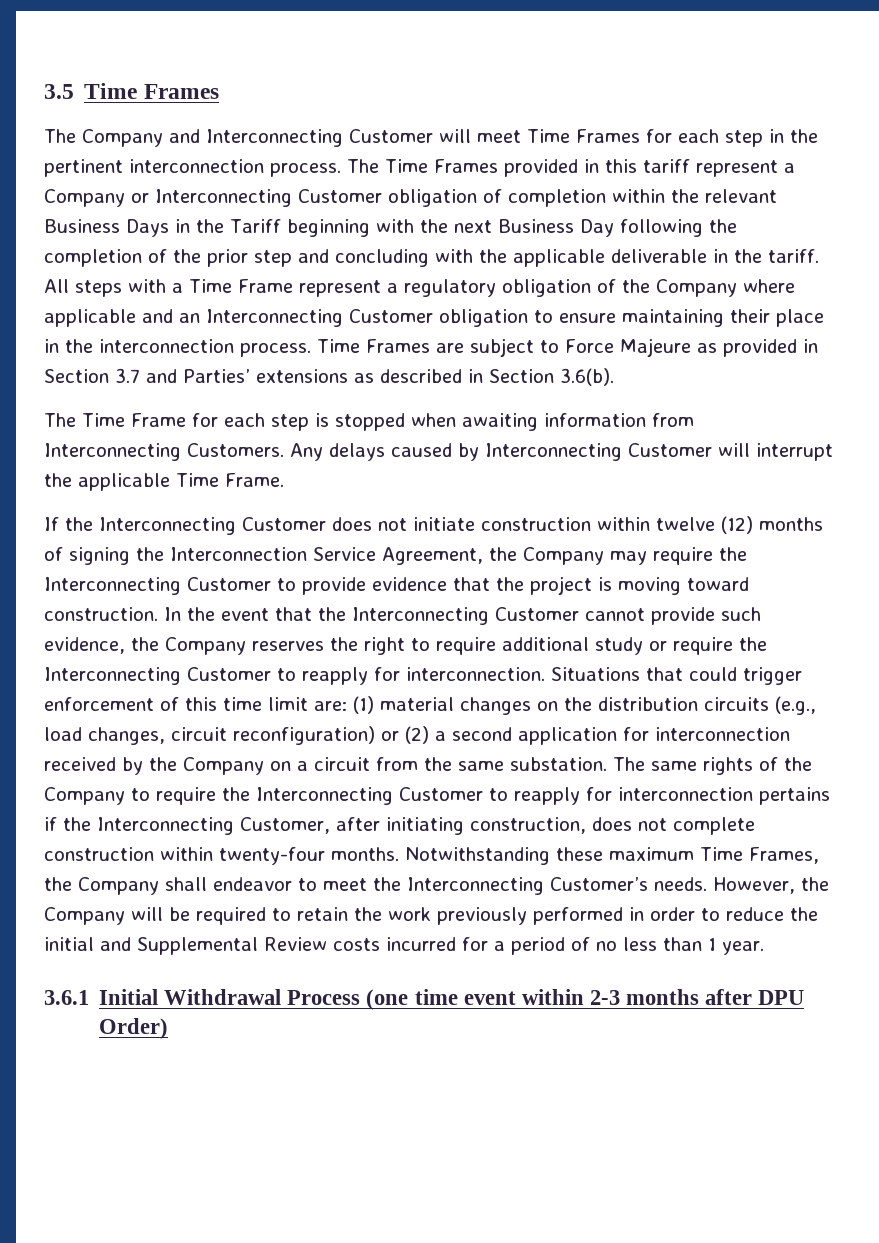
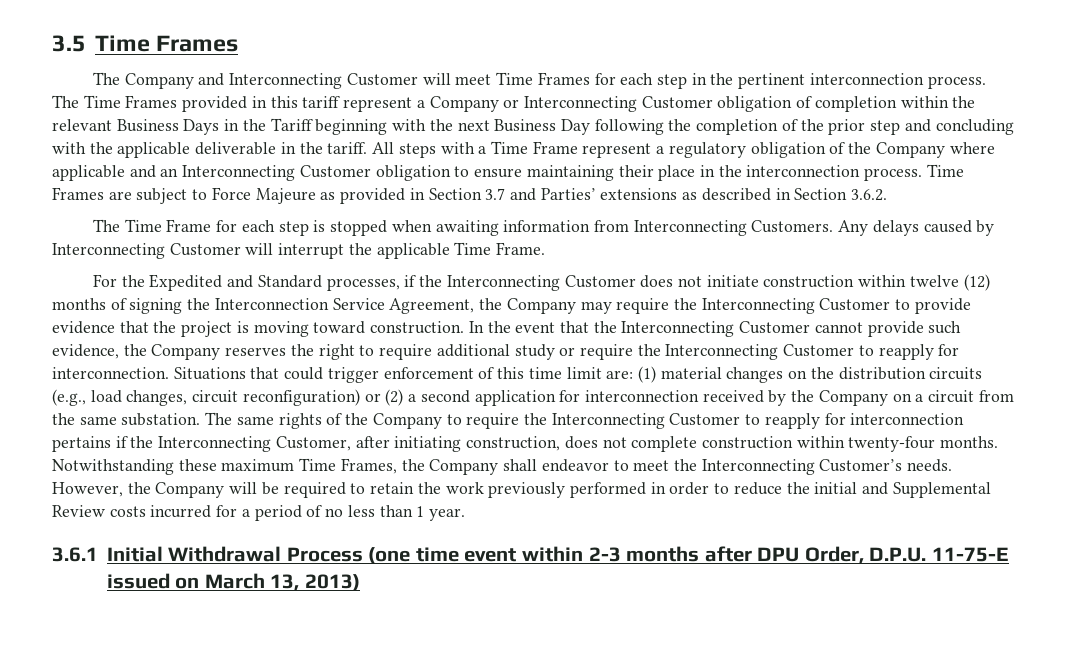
[560,368,614,386] 3.6(b). -> [851,189,888,201] 3.6.2.
[44,517,59,531] If -> [93,274,417,291] For the Expedited and Standard processes, if
[99,1018,169,1039] Order) -> [804,546,1009,564] [106,573,360,591] Order, D.P.U. 11-75-E issued on March 13, 2013)

